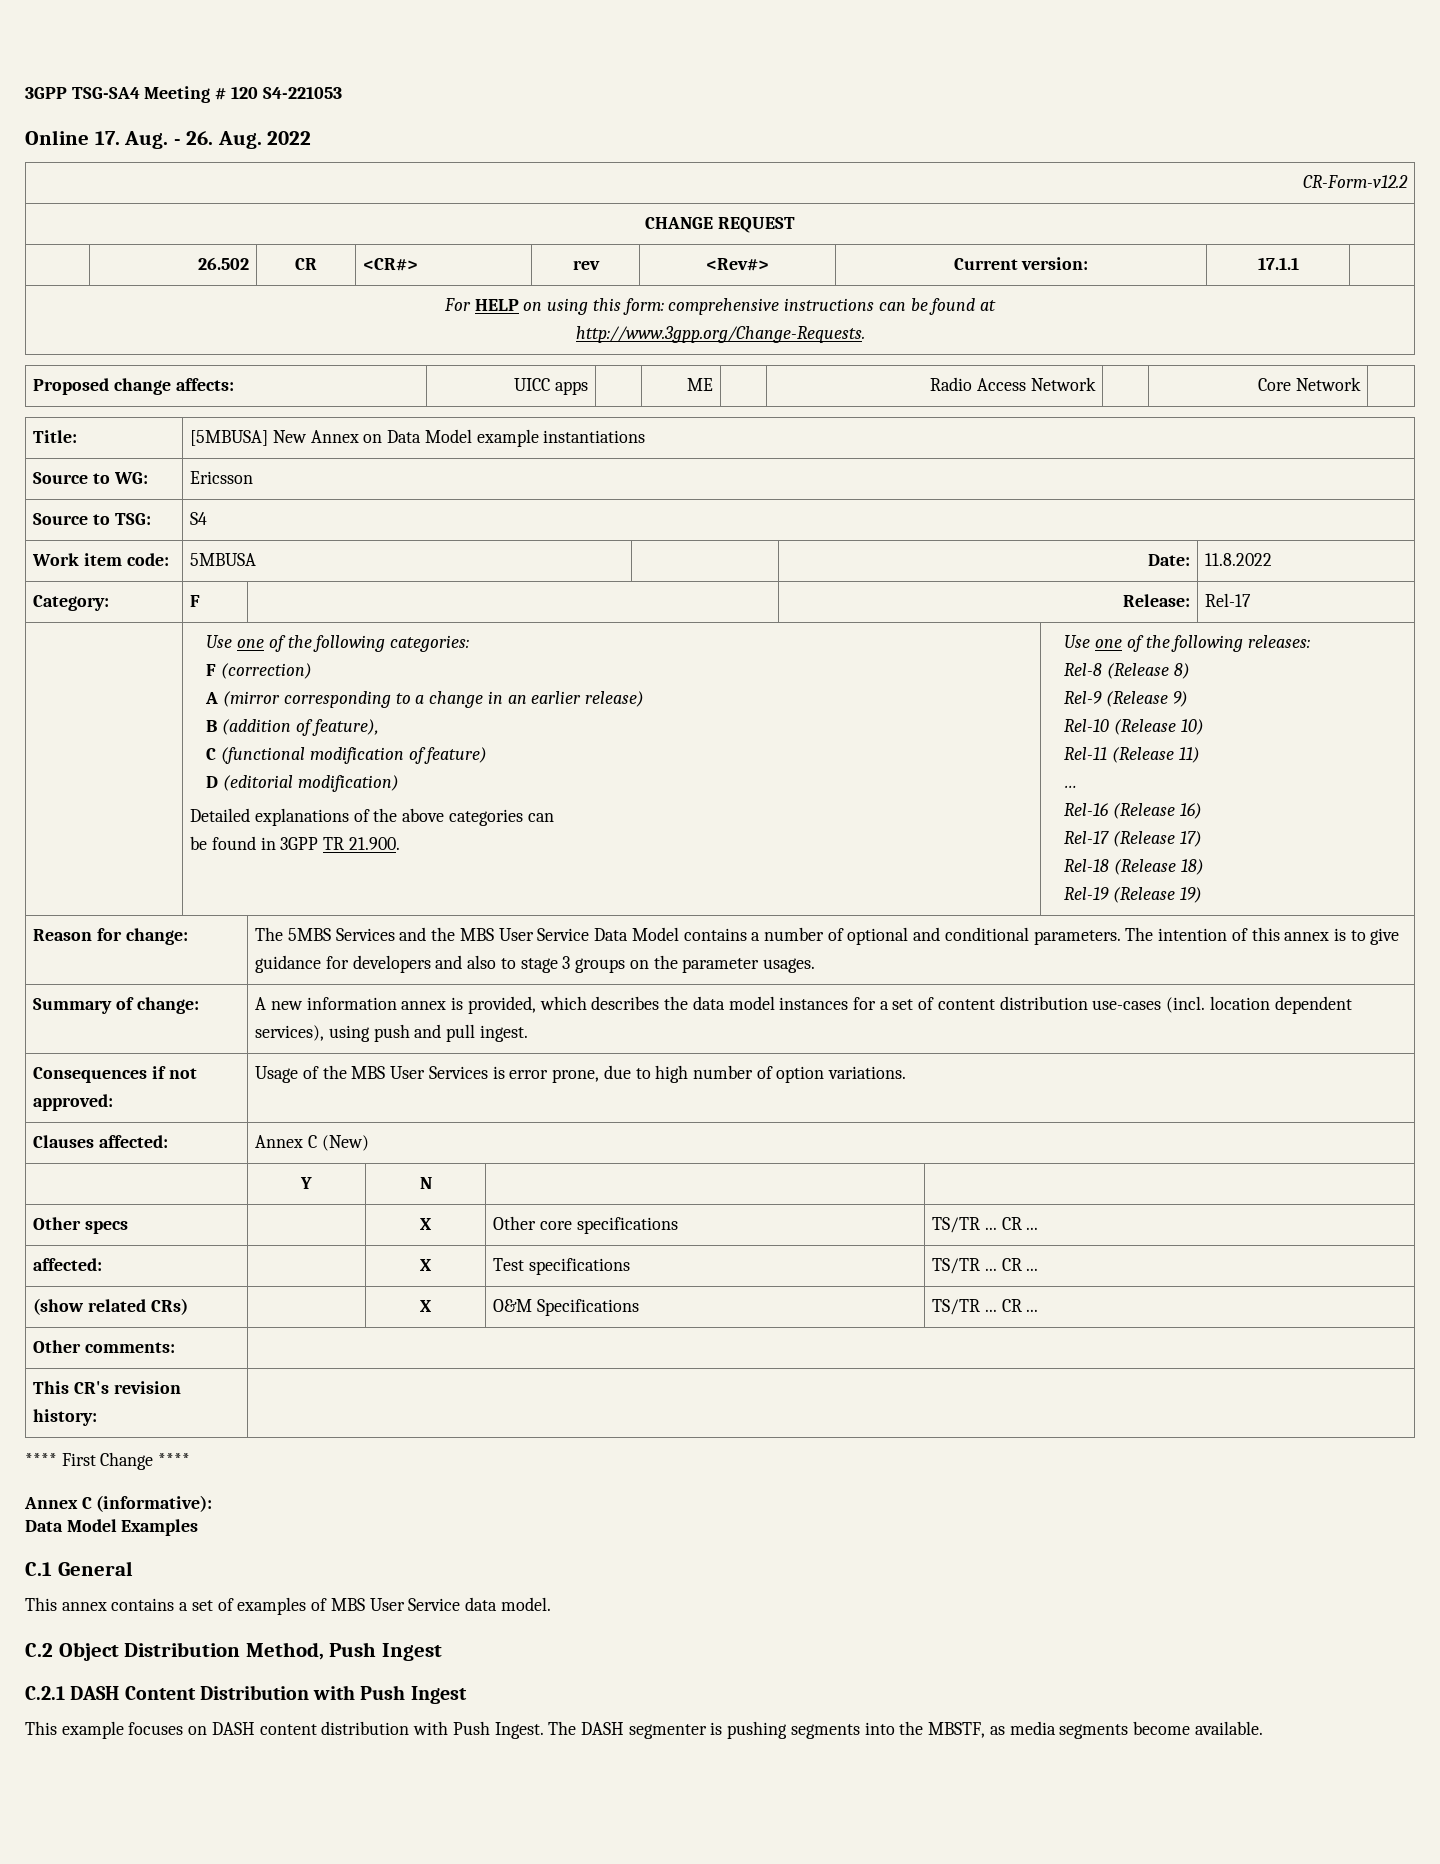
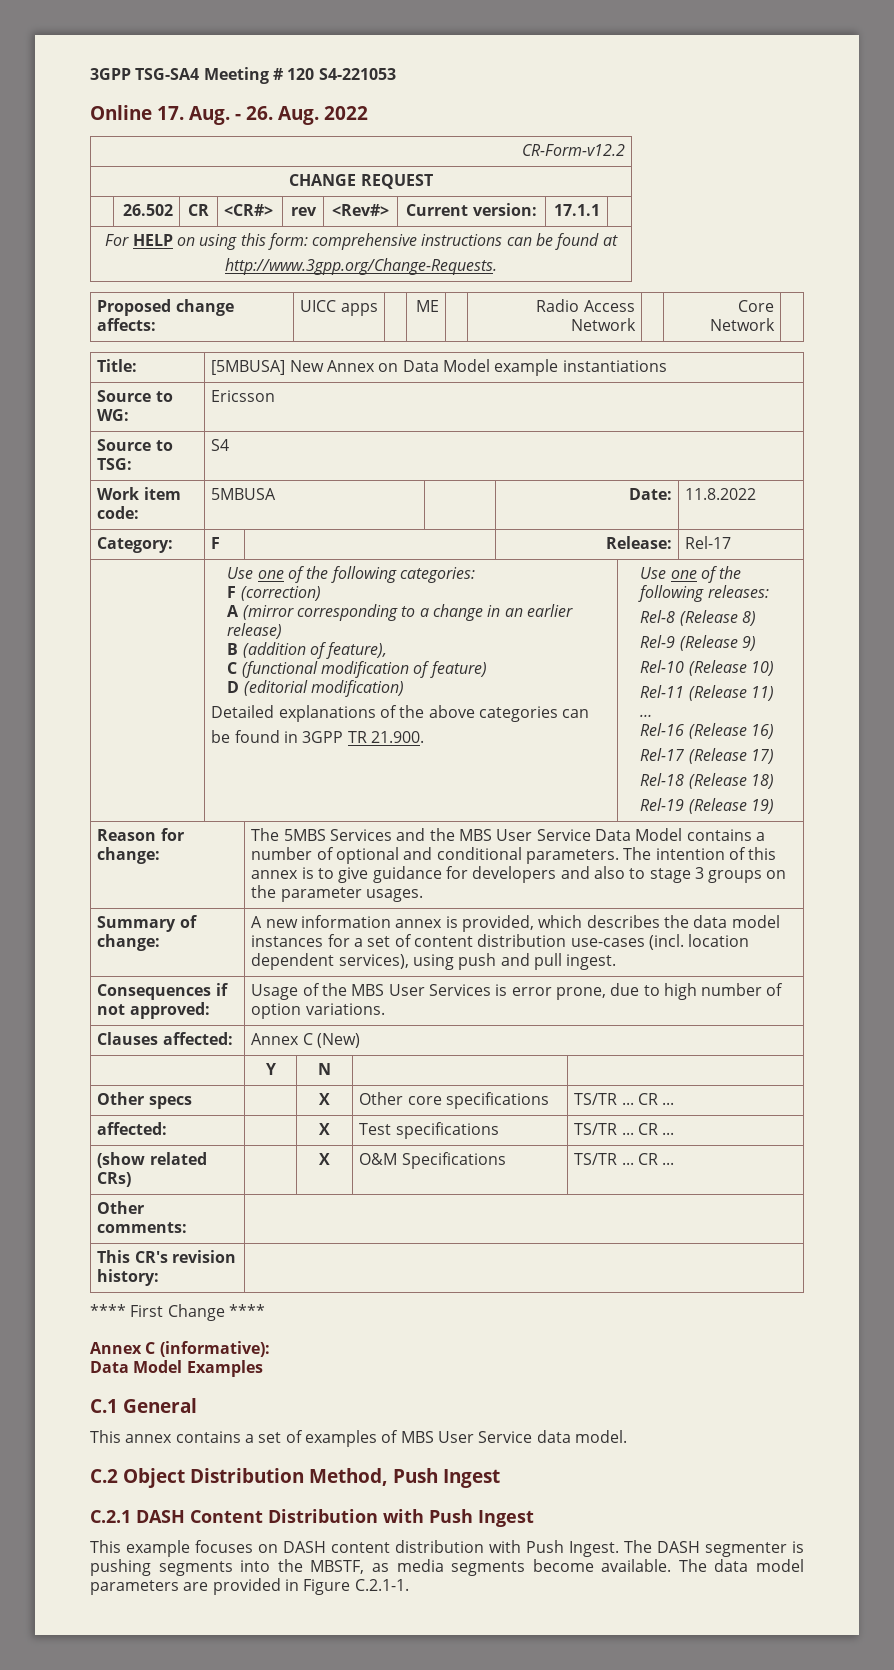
(1263, 1728) none -> [678,1559,805,1572] [90,1578,409,1595] The data model parameters are provided in Figure C.2.1-1.

